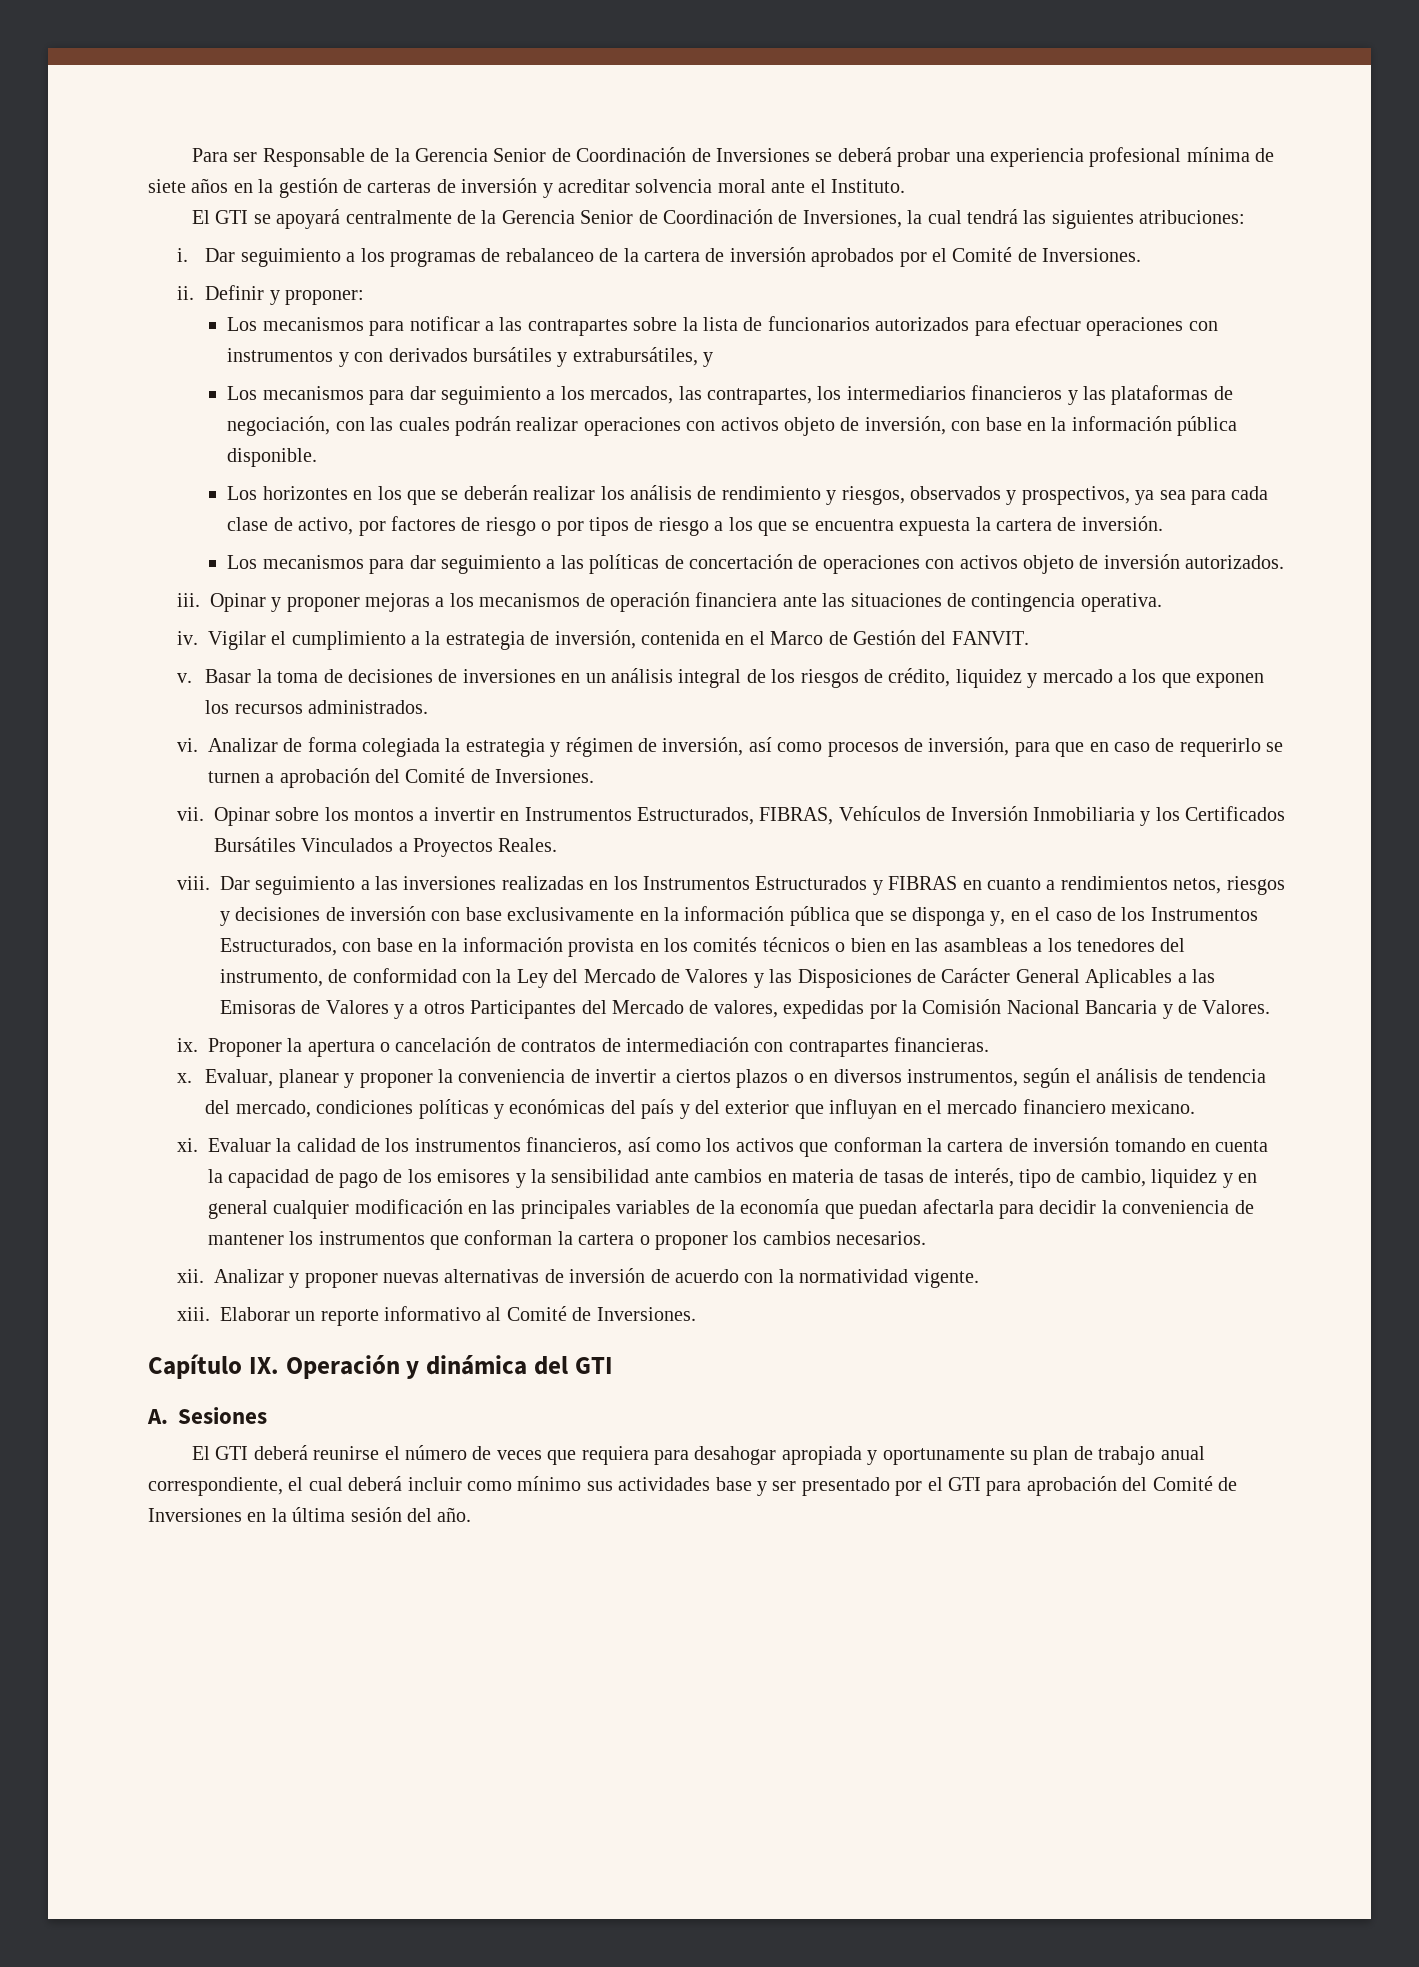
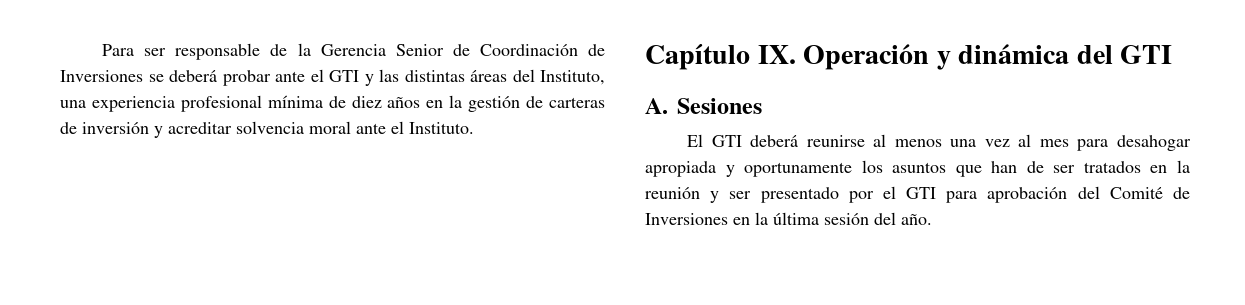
[262,148,365,167] Responsable -> [175,43,261,60] responsable
(951, 157) none -> [275,69,605,86] ante el GTI y las distintas áreas del Instituto,
[148,179,186,193] siete -> [351,96,382,108] diez
[191,209,1246,229] [176,247,1142,267] [176,285,365,305] [227,316,1218,336] [227,347,714,367] [227,385,1233,405] [227,416,1238,436] [227,448,318,467] [227,485,1269,505] [227,516,1163,536] [227,554,1285,574] [176,592,1162,612] [176,630,1029,650] [176,668,1265,688] [205,700,429,714] [176,737,1284,757] [207,768,595,788] [176,806,1286,826] [213,837,558,857] [176,876,1285,895] [219,906,1258,926] [219,937,1186,957] [219,968,1215,988] [219,999,1271,1019] [176,1037,990,1057] [176,1068,1267,1088] [205,1099,1196,1119] [176,1137,1269,1157] [207,1168,1257,1188] [207,1199,1254,1219] [207,1230,927,1250] [176,1268,979,1288] [176,1306,696,1326] // El GTI se apoyará centralmente de la Gerencia Senior de Coordinación de Inversiones, la cual tendrá las siguientes atribuciones: // i. Dar seguimiento a los programas de rebalanceo de la cartera de inversión aprobados por el Comité de Inversiones. // ii. Definir y proponer: // Los mecanismos para notificar a las contrapartes sobre la lista de funcionarios autorizados para efectuar operaciones con instrumentos y con derivados bursátiles y extrabursátiles, y // Los mecanismos para dar seguimiento a los mercados, las contrapartes, los intermediarios financieros y las plataformas de negociación, con las cuales podrán realizar operaciones con activos objeto de inversión, con base en la información pública disponible. // Los horizontes en los que se deberán realizar los análisis de rendimiento y riesgos, observados y prospectivos, ya sea para cada clase de activo, por factores de riesgo o por tipos de riesgo a los que se encuentra expuesta la cartera de inversión. // Los mecanismos para dar seguimiento a las políticas de concertación de operaciones con activos objeto de inversión autorizados. // iii. Opinar y proponer mejoras a los mecanismos de operación financiera ante las situaciones de contingencia operativa. // iv. Vigilar el cumplimiento a la estrategia de inversión, contenida en el Marco de Gestión del FANVIT. // v. Basar la toma de decisiones de inversiones en un análisis integral de los riesgos de crédito, liquidez y mercado a los que exponen los recursos administrados. // vi. Analizar de forma colegiada la estrategia y régimen de inversión, así como procesos de inversión, para que en caso de requerirlo se turnen a aprobación del Comité de Inversiones. // vii. Opinar sobre los montos a invertir en Instrumentos Estructurados, FIBRAS, Vehículos de Inversión Inmobiliaria y los Certificados Bursátiles Vinculados a Proyectos Reales. // viii. Dar seguimiento a las inversiones realizadas en los Instrumentos Estructurados y FIBRAS en cuanto a rendimientos netos, riesgos y decisiones de inversión con base exclusivamente en la información pública que se disponga y, en el caso de los Instrumentos Estructurados, con base en la información provista en los comités técnicos o bien en las asambleas a los tenedores del instrumento, de conformidad con la Ley del Mercado de Valores y las Disposiciones de Carácter General Aplicables a las Emisoras de Valores y a otros Participantes del Mercado de valores, expedidas por la Comisión Nacional Bancaria y de Valores. // ix. Proponer la apertura o cancelación de contratos de intermediación con contrapartes financieras. // x. Evaluar, planear y proponer la conveniencia de invertir a ciertos plazos o en diversos instrumentos, según el análisis de tendencia del mercado, condiciones políticas y económicas del país y del exterior que influyan en el mercado financiero mexicano. // xi. Evaluar la calidad de los instrumentos financieros, así como los activos que conforman la cartera de inversión tomando en cuenta la capacidad de pago de los emisores y la sensibilidad ante cambios en materia de tasas de interés, tipo de cambio, liquidez y en general cualquier modificación en las principales variables de la economía que puedan afectarla para decidir la conveniencia de mantener los instrumentos que conforman la cartera o proponer los cambios necesarios. // xii. Analizar y proponer nuevas alternativas de inversión de acuerdo con la normatividad vigente. // xiii. Elaborar un reporte informativo al Comité de Inversiones. -> (474, 128) none
[384,1445,649,1465] el número de veces que requiera -> [873,134,1069,147] al menos una vez al mes
[1009,1446,1205,1465] [148,1476,752,1496] su plan de trabajo anual correspondiente, el cual deberá incluir como mínimo sus actividades base -> [861,160,1190,177] [645,187,700,199] los asuntos que han de ser tratados en la reunión

